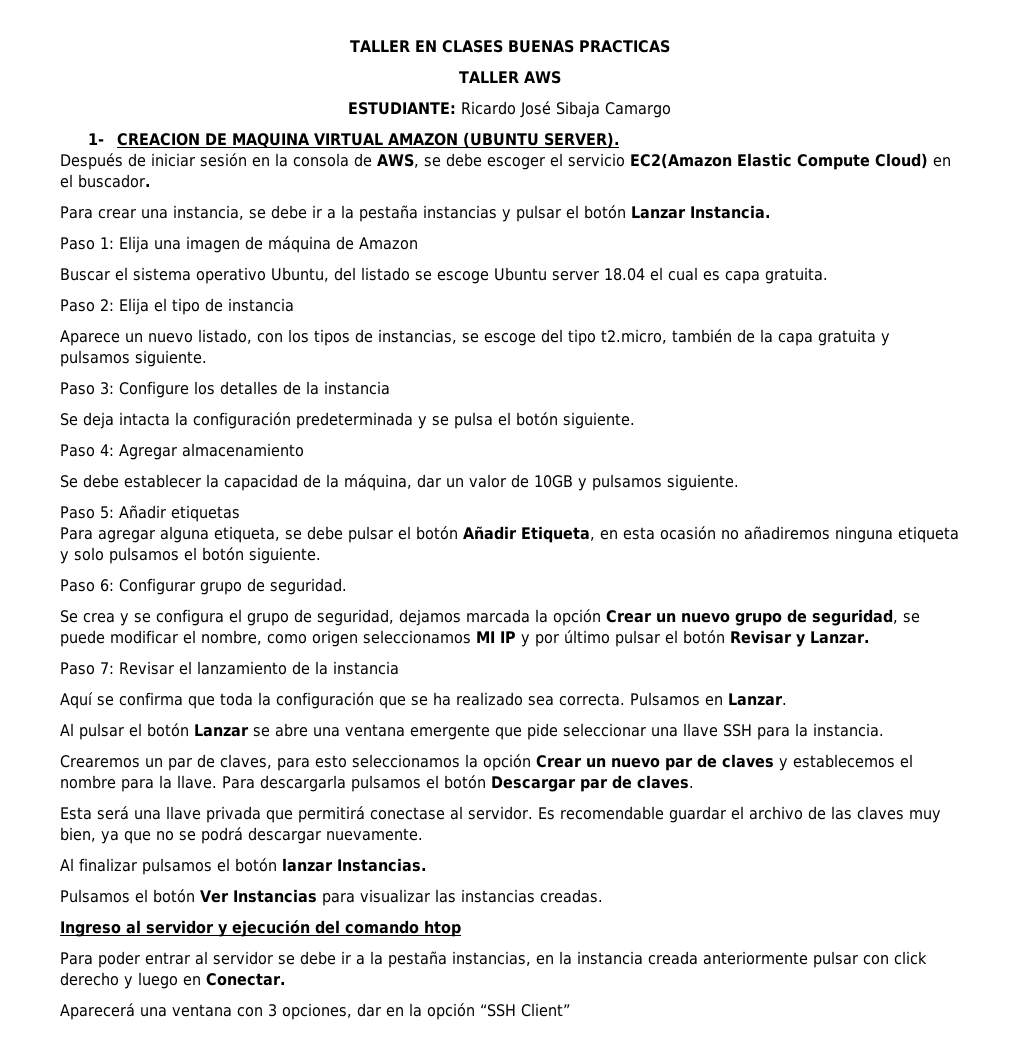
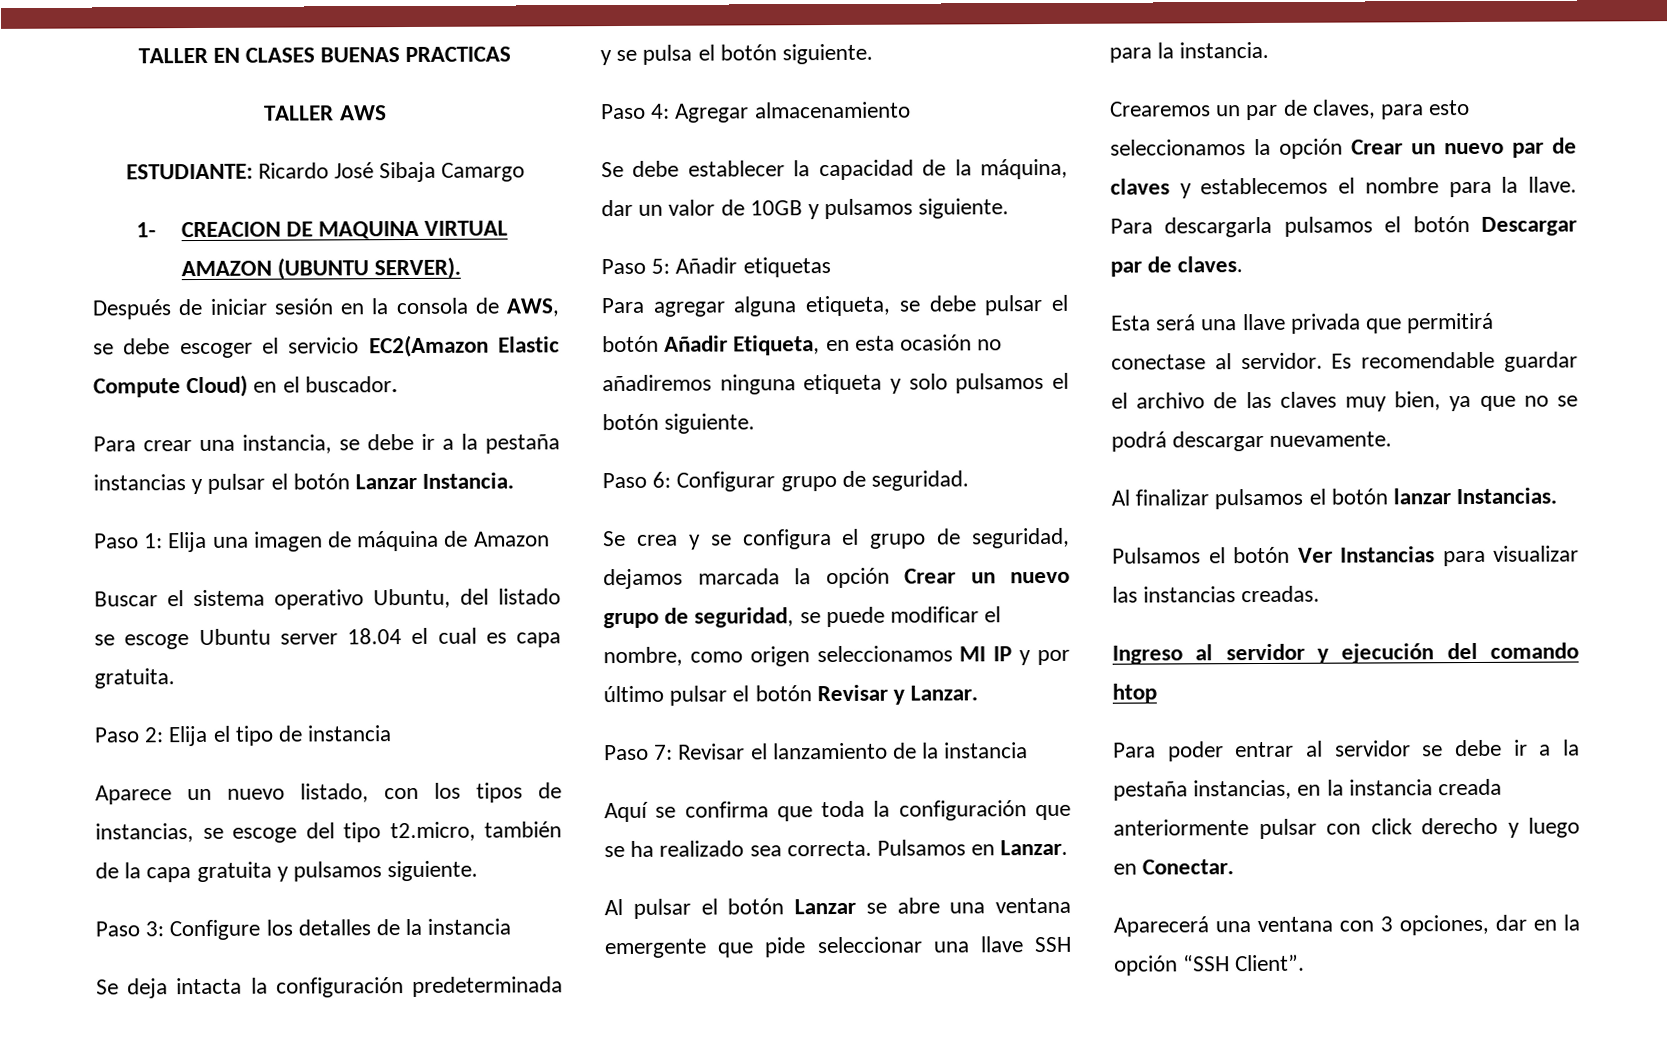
[521,1003,570,1017] Client” -> [1235,954,1306,972] Client”.

